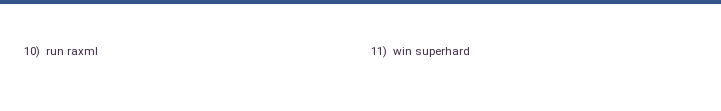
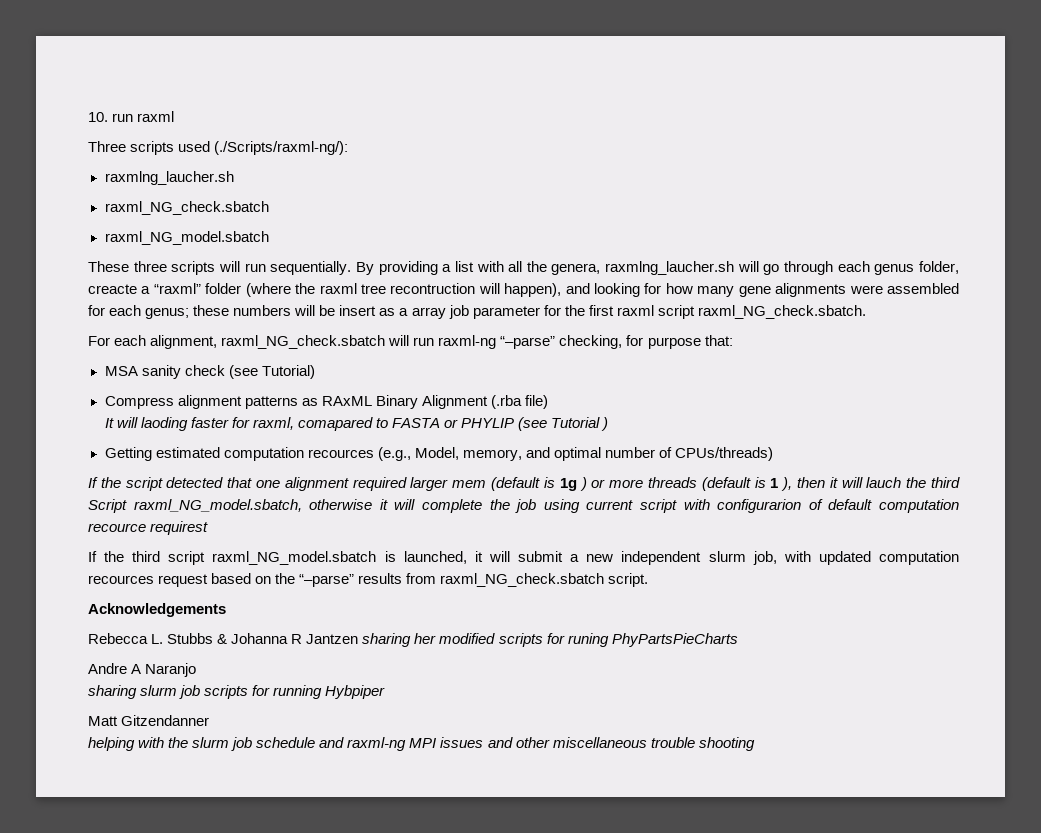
[24,46,40,58] 10) -> [88,112,108,122] 10.
[371,46,470,58] 11) win superhard -> [88,141,349,155] [104,171,234,185] [104,201,269,215] [104,231,269,245] [88,261,959,275] [88,283,960,297] [88,305,866,319] [88,335,733,349] [104,365,315,379] [104,395,548,409] [104,417,609,431] [104,447,774,461] [88,477,960,491] [88,499,960,513] [88,521,209,535] [88,551,960,565] [88,573,649,587] [88,603,226,617] [88,633,738,647] [88,663,197,677] [88,685,386,699] [88,715,210,726] [88,737,755,751] Three scripts used (./Scripts/raxml-ng/): // raxmlng_laucher.sh // raxml_NG_check.sbatch // raxml_NG_model.sbatch // These three scripts will run sequentially. By providing a list with all the genera, raxmlng_laucher.sh will go through each genus folder, creacte a “raxml” folder (where the raxml tree recontruction will happen), and looking for how many gene alignments were assembled for each genus; these numbers will be insert as a array job parameter for the first raxml script raxml_NG_check.sbatch. // For each alignment, raxml_NG_check.sbatch will run raxml-ng “–parse” checking, for purpose that: // MSA sanity check (see Tutorial) // Compress alignment patterns as RAxML Binary Alignment (.rba file) // It will laoding faster for raxml, comapared to FASTA or PHYLIP (see Tutorial ) // Getting estimated computation recources (e.g., Model, memory, and optimal number of CPUs/threads) // If the script detected that one alignment required larger mem (default is 1g ) or more threads (default is 1 ), then it will lauch the third Script raxml_NG_model.sbatch, otherwise it will complete the job using current script with configurarion of default computation recource requirest // If the third script raxml_NG_model.sbatch is launched, it will submit a new independent slurm job, with updated computation recources request based on the “–parse” results from raxml_NG_check.sbatch script. // Acknowledgements // Rebecca L. Stubbs & Johanna R Jantzen sharing her modified scripts for runing PhyPartsPieCharts // Andre A Naranjo // sharing slurm job scripts for running Hybpiper // Matt Gitzendanner // helping with the slurm job schedule and raxml-ng MPI issues and other miscellaneous trouble shooting

